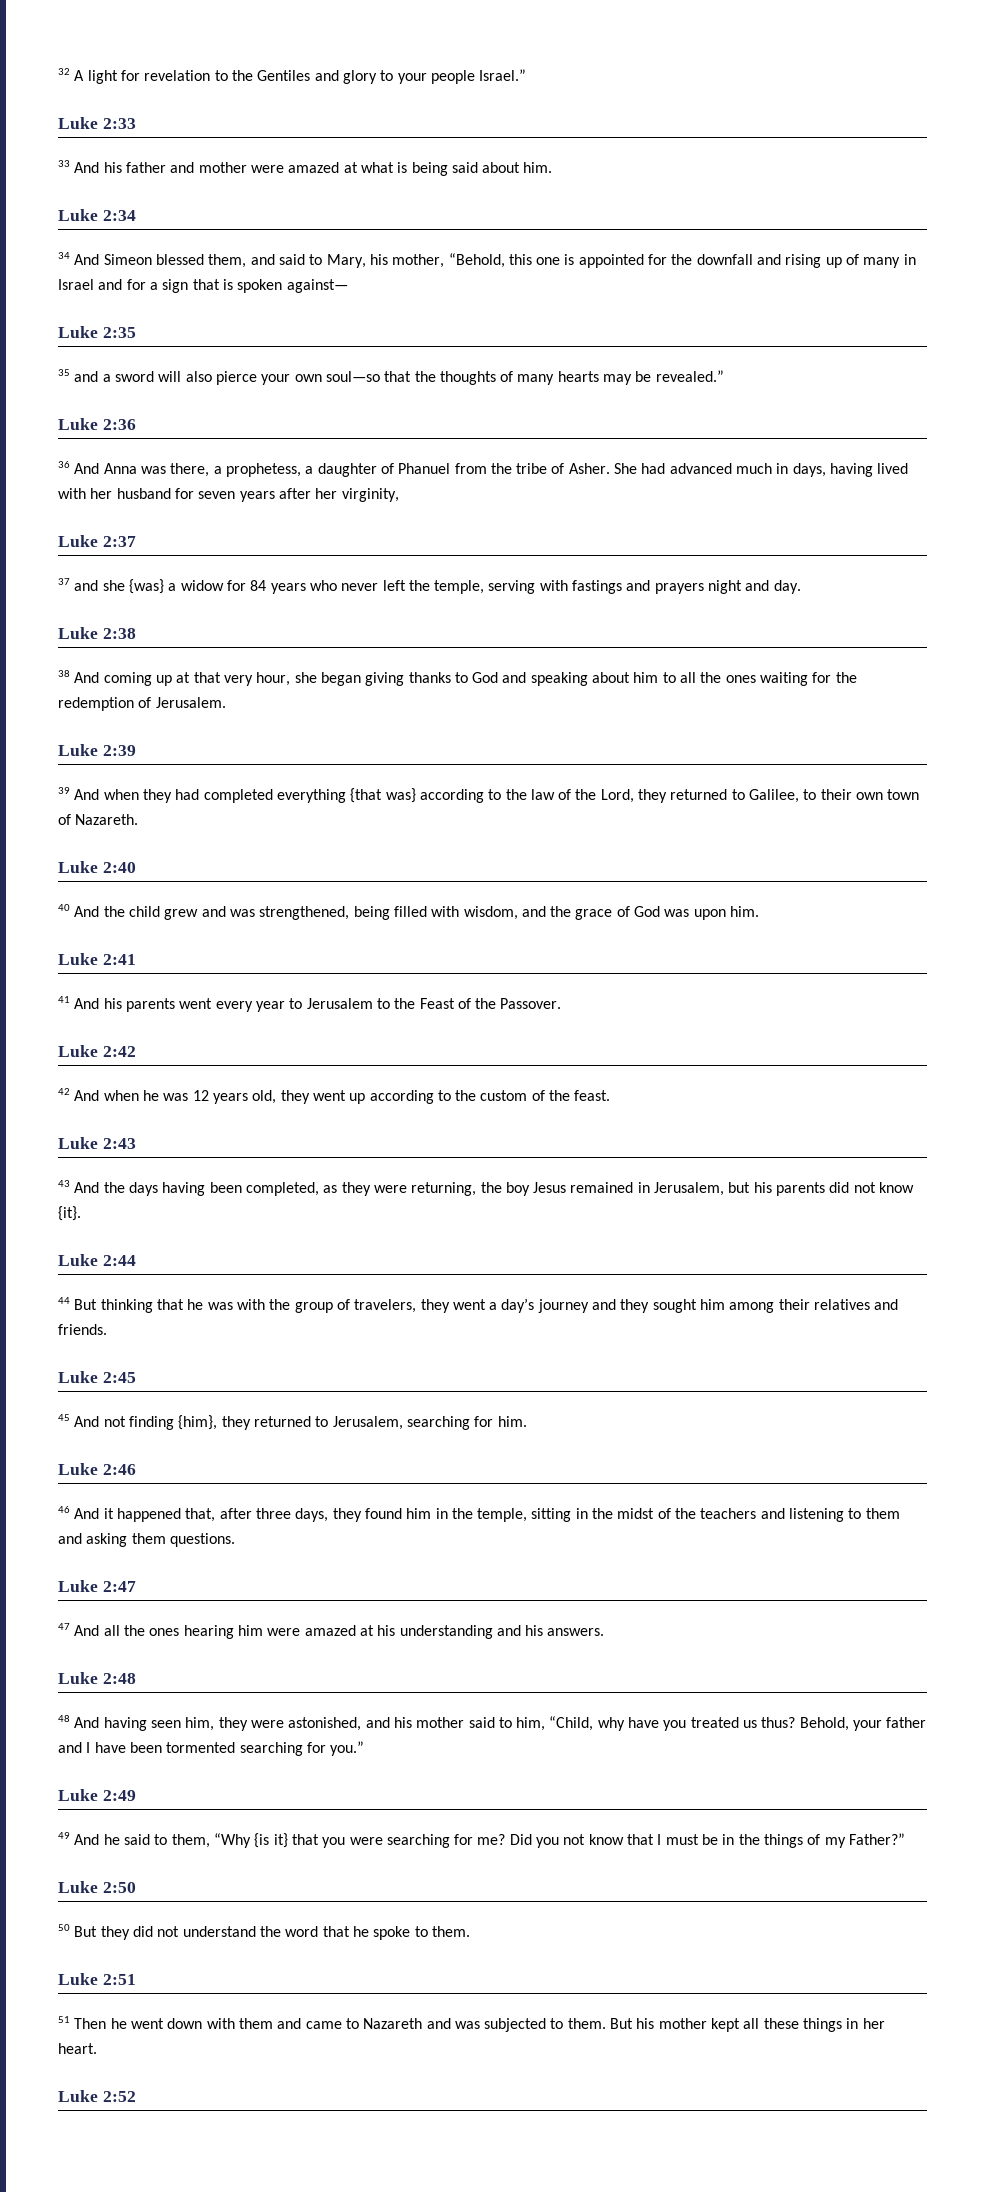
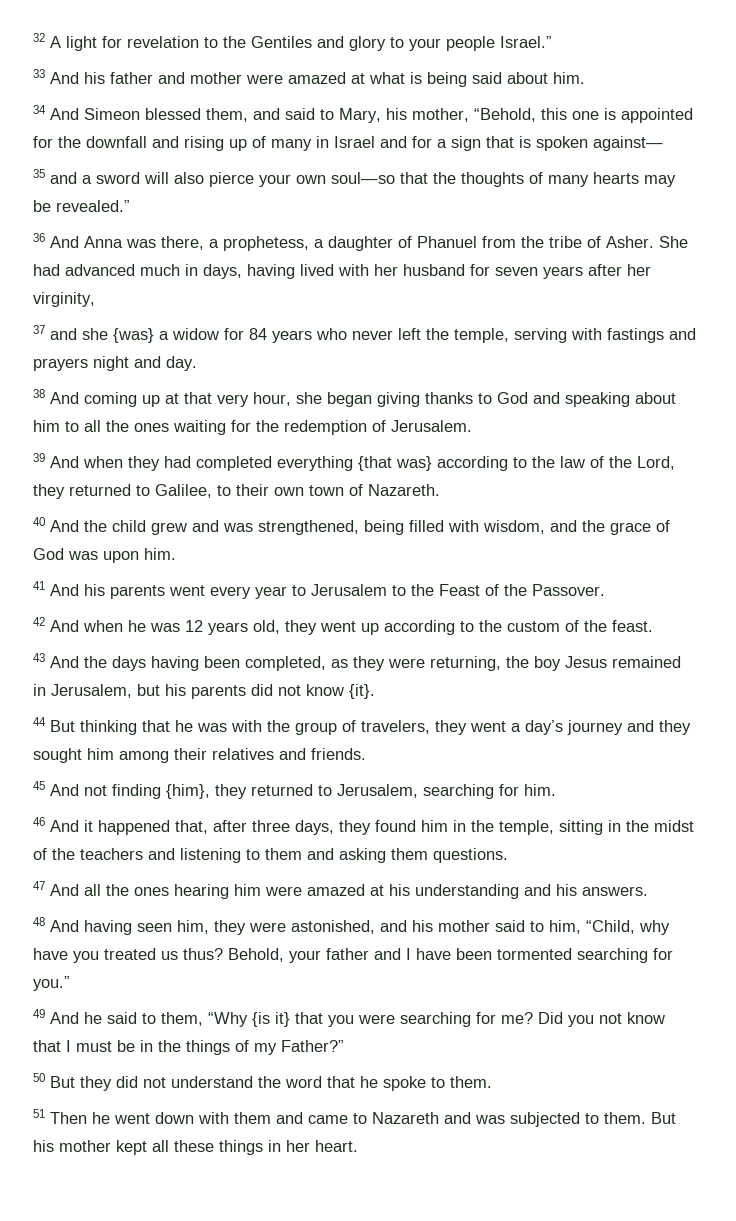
[58,117,136,129] // Luke 2:33 -> (552, 42) none
[58,209,136,221] // Luke 2:34 -> (585, 78) none
[58,326,136,338] // Luke 2:35 -> (663, 143) none
[58,418,136,430] // Luke 2:36 -> (130, 206) none
[58,535,136,547] // Luke 2:37 -> (95, 299) none
[58,627,136,639] // Luke 2:38 -> (197, 363) none
[58,744,136,756] // Luke 2:39 -> (472, 426) none
[58,861,136,873] // Luke 2:40 -> (440, 490) none
[58,953,136,965] // Luke 2:41 -> (176, 554) none
[58,1045,136,1057] // Luke 2:42 -> (605, 590) none
[58,1137,136,1149] // Luke 2:43 -> (653, 626) none
[58,1254,136,1266] // Luke 2:44 -> (375, 691) none
[58,1371,136,1383] // Luke 2:45 -> (366, 754) none
[58,1463,136,1475] // Luke 2:46 -> (556, 790) none
[58,1580,136,1592] // Luke 2:47 -> (508, 855) none
[58,1672,136,1684] // Luke 2:48 -> (648, 891) none
[58,1789,136,1801] // Luke 2:49 -> (70, 983) none
[58,1881,136,1893] // Luke 2:50 -> (344, 1046) none
[58,1973,136,1985] // Luke 2:51 -> (492, 1082) none
[58,2090,136,2102] // Luke 2:52 -> (358, 1146) none

